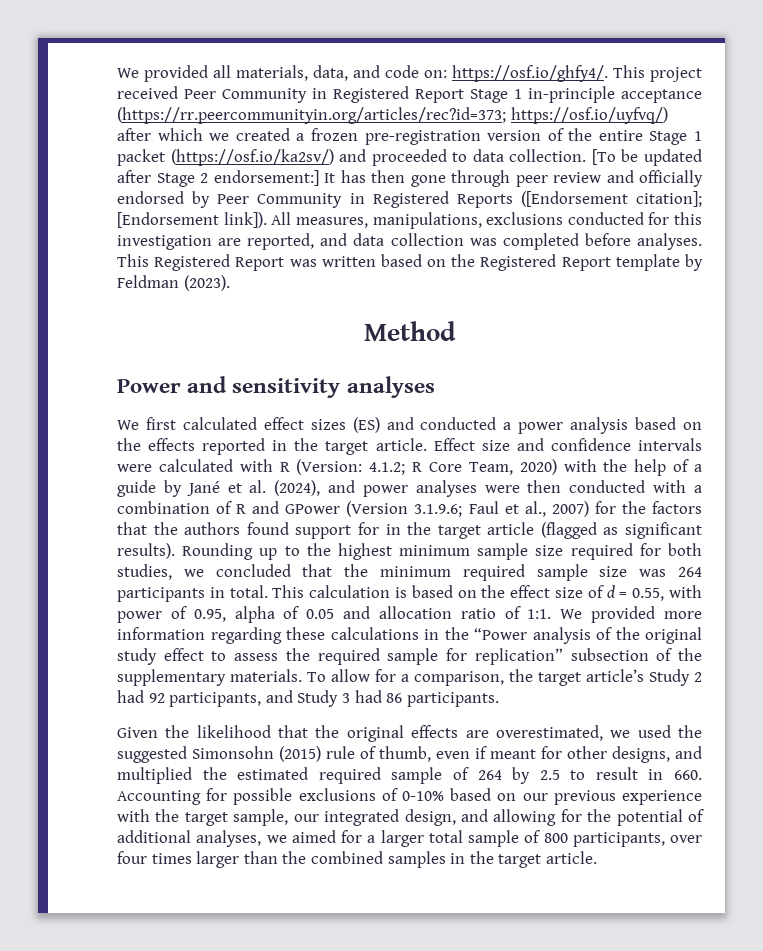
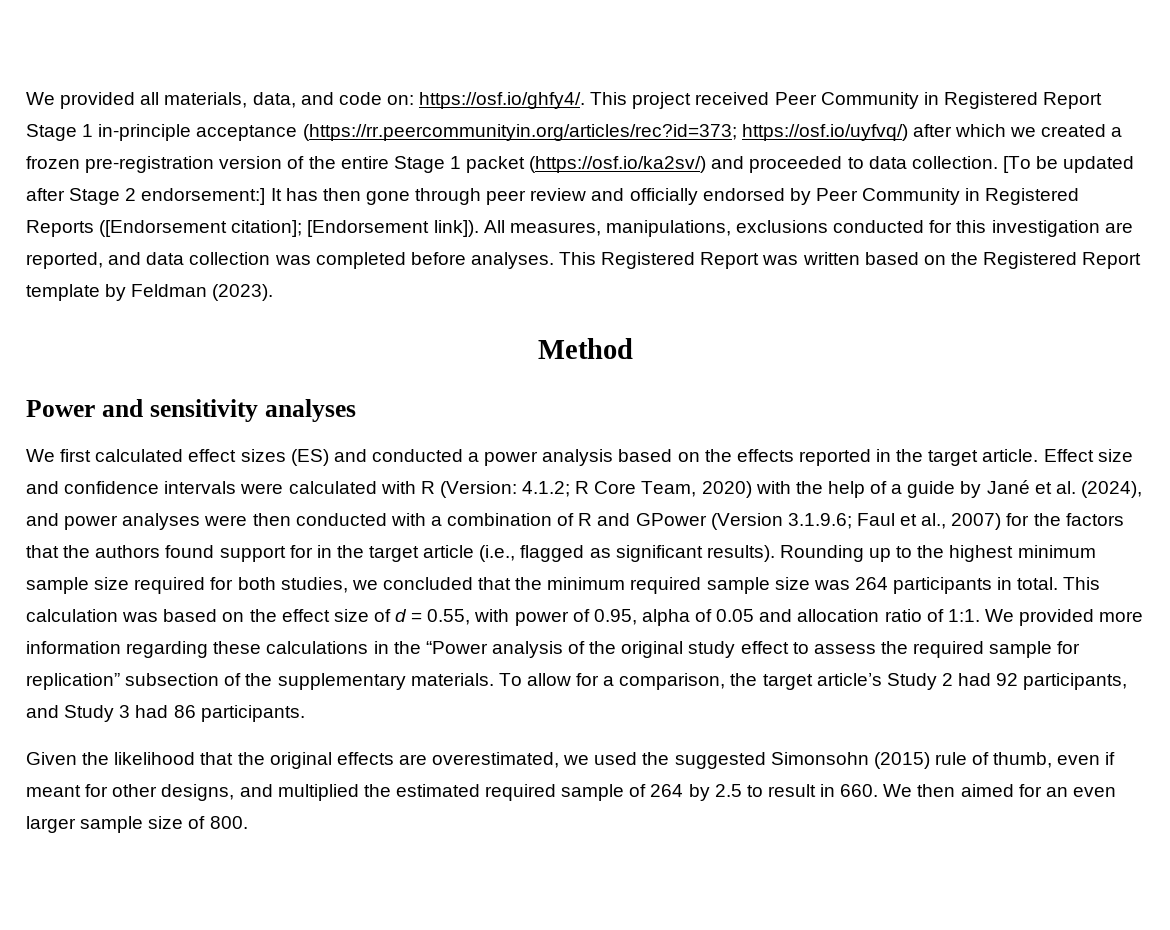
[540,522,597,539] (flagged -> [479,545,585,562] (i.e., flagged
[395,587,408,598] is -> [122,612,159,622] was
[117,788,702,805] [117,809,705,826] [117,830,702,847] [117,851,597,868] Accounting for possible exclusions of 0-10% based on our previous experience with the target sample, our integrated design, and allowing for the potential of additional analyses, we aimed for a larger total sample of 800 participants, over four times larger than the combined samples in the target article. -> [883,784,1116,797] [26,816,248,833] We then aimed for an even larger sample size of 800.

